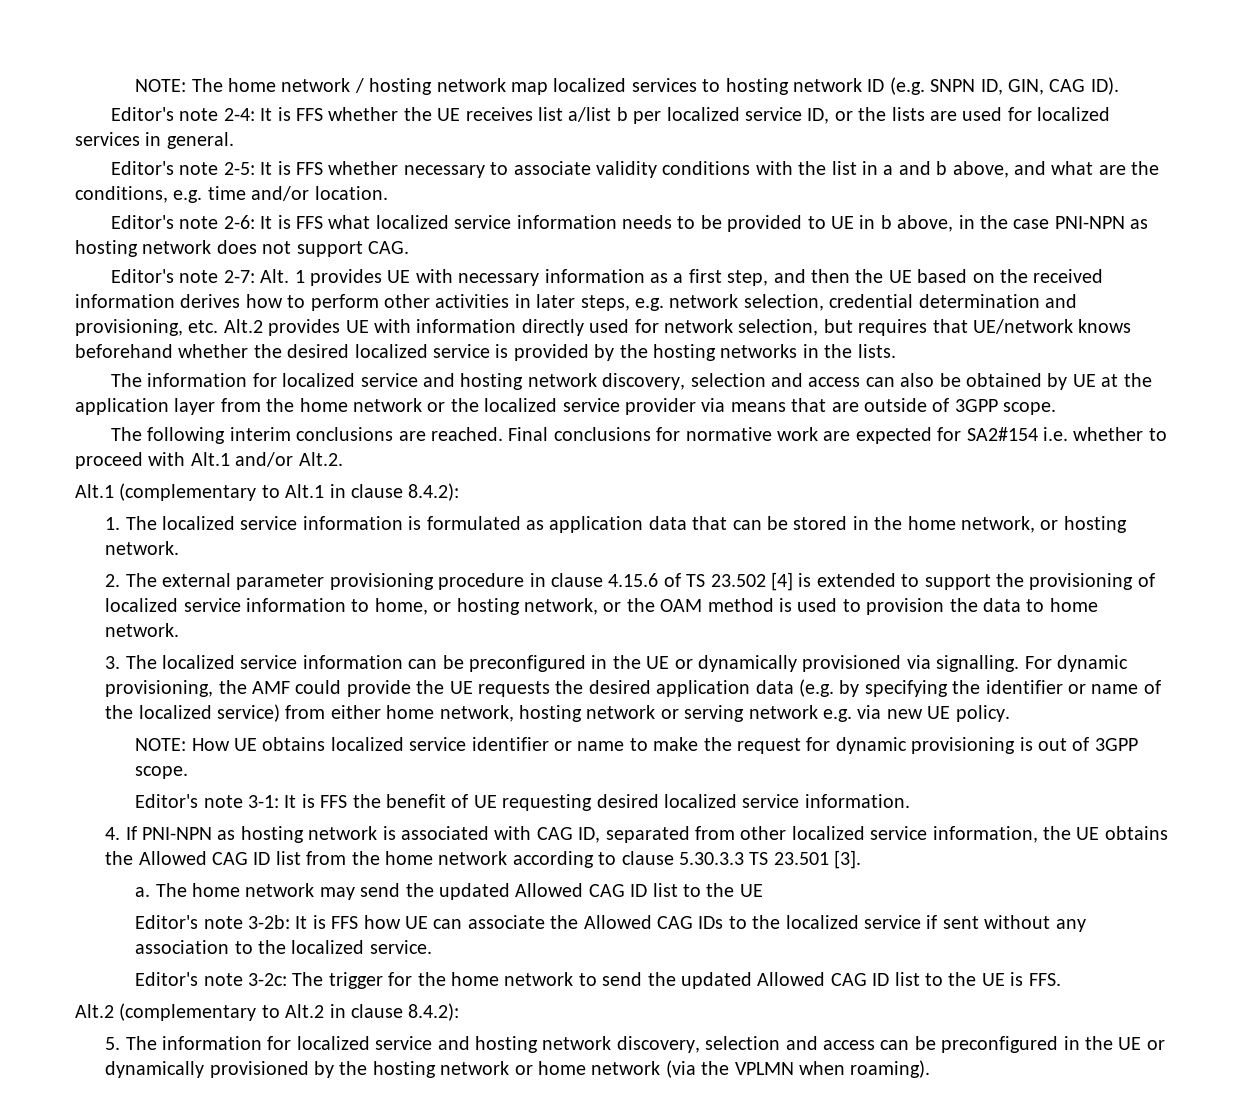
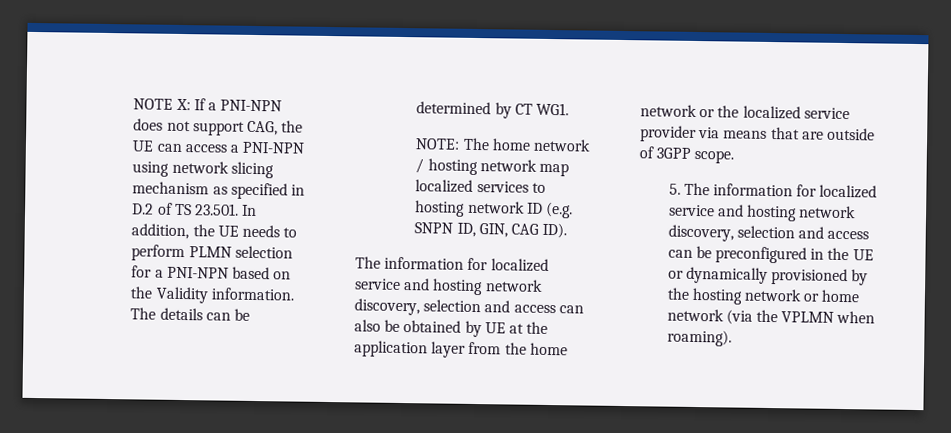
(135, 85) none -> [133,98,283,112] [133,118,304,136] [132,140,305,154] [132,160,274,179] [132,181,305,200] [131,202,258,217] [131,223,298,240] [131,244,293,262] [131,265,292,280] [130,286,295,304] [130,307,250,321] [416,101,569,119] NOTE X: If a PNI-NPN does not support CAG, the UE can access a PNI-NPN using network slicing mechanism as specified in D.2 of TS 23.501. In addition, the UE needs to perform PLMN selection for a PNI-NPN based on the Validity information. The details can be determined by CT WG1. //
[111,107,1111,124] [75,132,234,149] [111,161,1160,178] [75,186,388,203] [111,215,1149,232] [75,240,409,257] [111,269,1104,286] [75,294,1077,311] [75,319,1132,336] [75,344,896,361] // Editor's note 2-4: It is FFS whether the UE receives list a/list b per localized service ID, or the lists are used for localized services in general. // Editor's note 2-5: It is FFS whether necessary to associate validity conditions with the list in a and b above, and what are the conditions, e.g. time and/or location. // Editor's note 2-6: It is FFS what localized service information needs to be provided to UE in b above, in the case PNI-NPN as hosting network does not support CAG. // Editor's note 2-7: Alt. 1 provides UE with necessary information as a first step, and then the UE based on the received information derives how to perform other activities in later steps, e.g. network selection, credential determination and provisioning, etc. Alt.2 provides UE with information directly used for network selection, but requires that UE/network knows beforehand whether the desired localized service is provided by the hosting networks in the lists. -> (568, 230) none
[111,427,1167,444] [75,452,343,469] [75,483,460,501] [105,516,1127,533] [105,541,180,555] [105,572,1155,591] [105,598,1098,615] [105,623,180,637] [105,655,1128,672] [105,679,1161,697] [105,704,1010,722] [135,737,1138,754] [135,766,189,779] [135,794,910,811] [105,826,1168,843] [105,850,862,869] [135,883,763,900] [135,915,1086,932] [135,940,432,954] [135,972,1061,989] [75,1003,460,1021] // The following interim conclusions are reached. Final conclusions for normative work are expected for SA2#154 i.e. whether to proceed with Alt.1 and/or Alt.2. // Alt.1 (complementary to Alt.1 in clause 8.4.2): // 1. The localized service information is formulated as application data that can be stored in the home network, or hosting network. // 2. The external parameter provisioning procedure in clause 4.15.6 of TS 23.502 [4] is extended to support the provisioning of localized service information to home, or hosting network, or the OAM method is used to provision the data to home network. // 3. The localized service information can be preconfigured in the UE or dynamically provisioned via signalling. For dynamic provisioning, the AMF could provide the UE requests the desired application data (e.g. by specifying the identifier or name of the localized service) from either home network, hosting network or serving network e.g. via new UE policy. // NOTE: How UE obtains localized service identifier or name to make the request for dynamic provisioning is out of 3GPP scope. // Editor's note 3-1: It is FFS the benefit of UE requesting desired localized service information. // 4. If PNI-NPN as hosting network is associated with CAG ID, separated from other localized service information, the UE obtains the Allowed CAG ID list from the home network according to clause 5.30.3.3 TS 23.501 [3]. // a. The home network may send the updated Allowed CAG ID list to the UE // Editor's note 3-2b: It is FFS how UE can associate the Allowed CAG IDs to the localized service if sent without any association to the localized service. // Editor's note 3-2c: The trigger for the home network to send the updated Allowed CAG ID list to the UE is FFS. // Alt.2 (complementary to Alt.2 in clause 8.4.2): -> (735, 156) none

